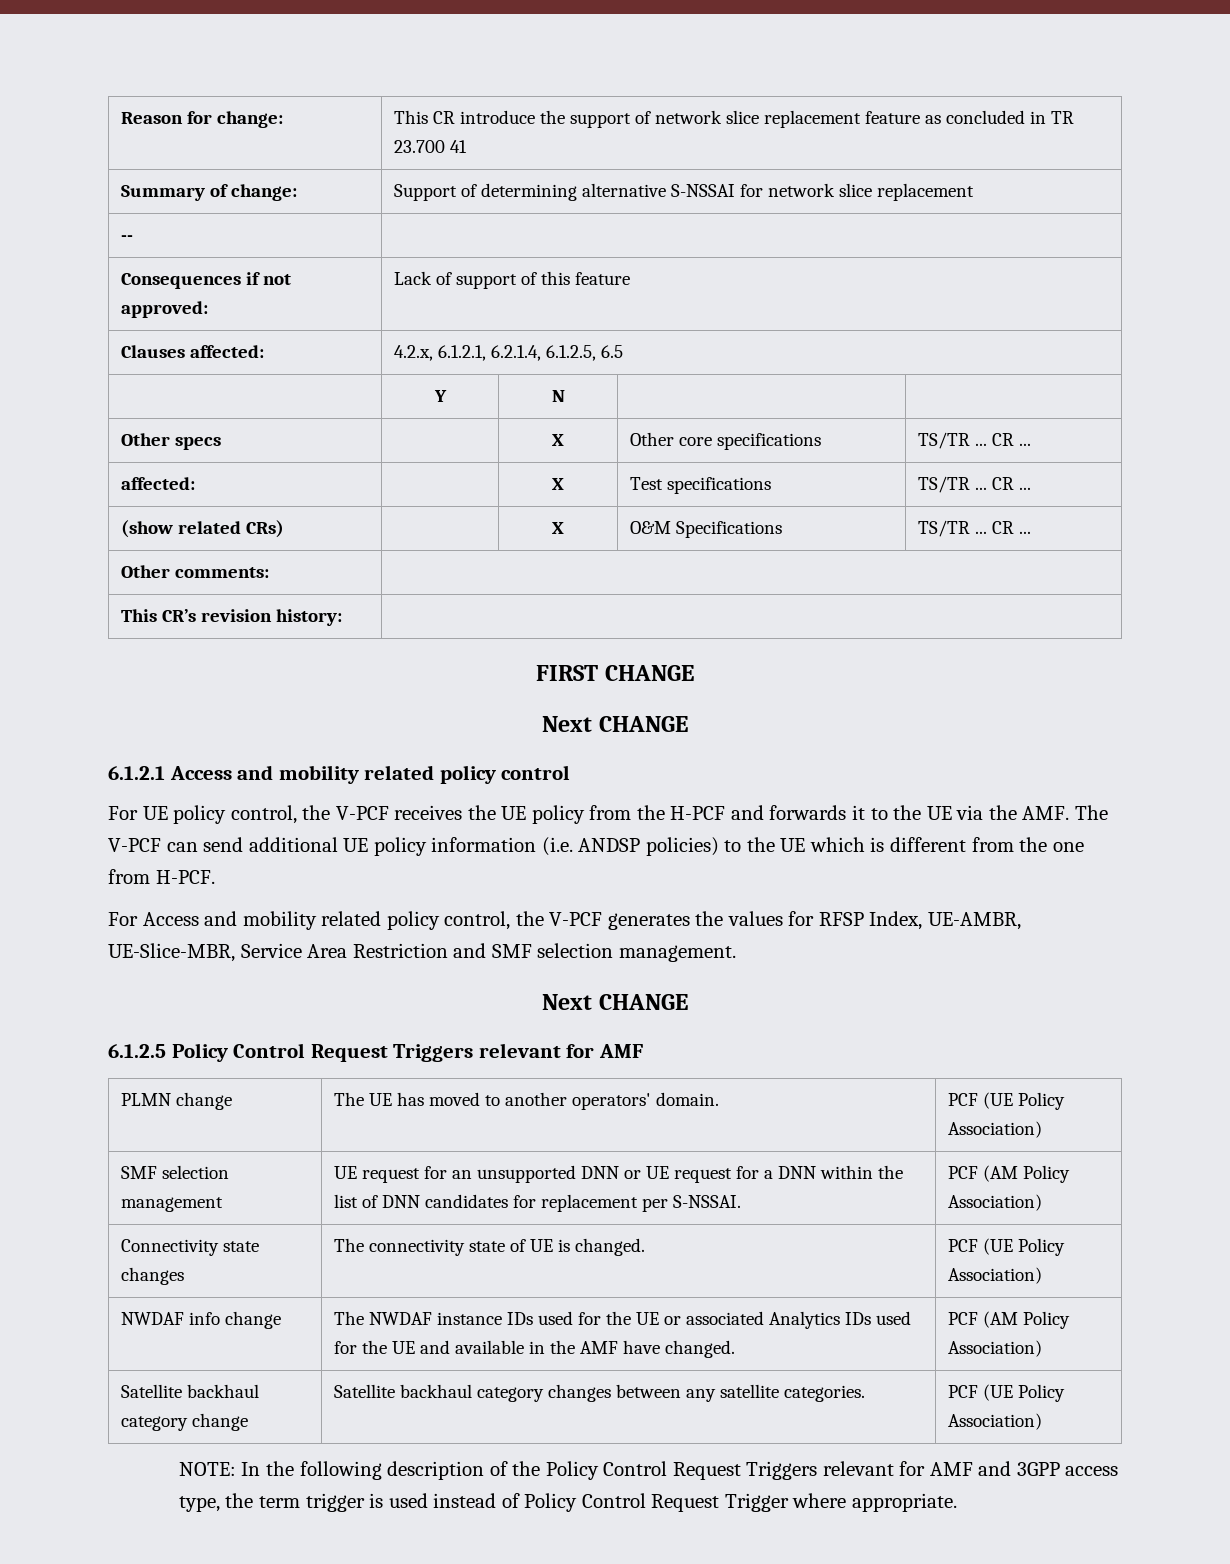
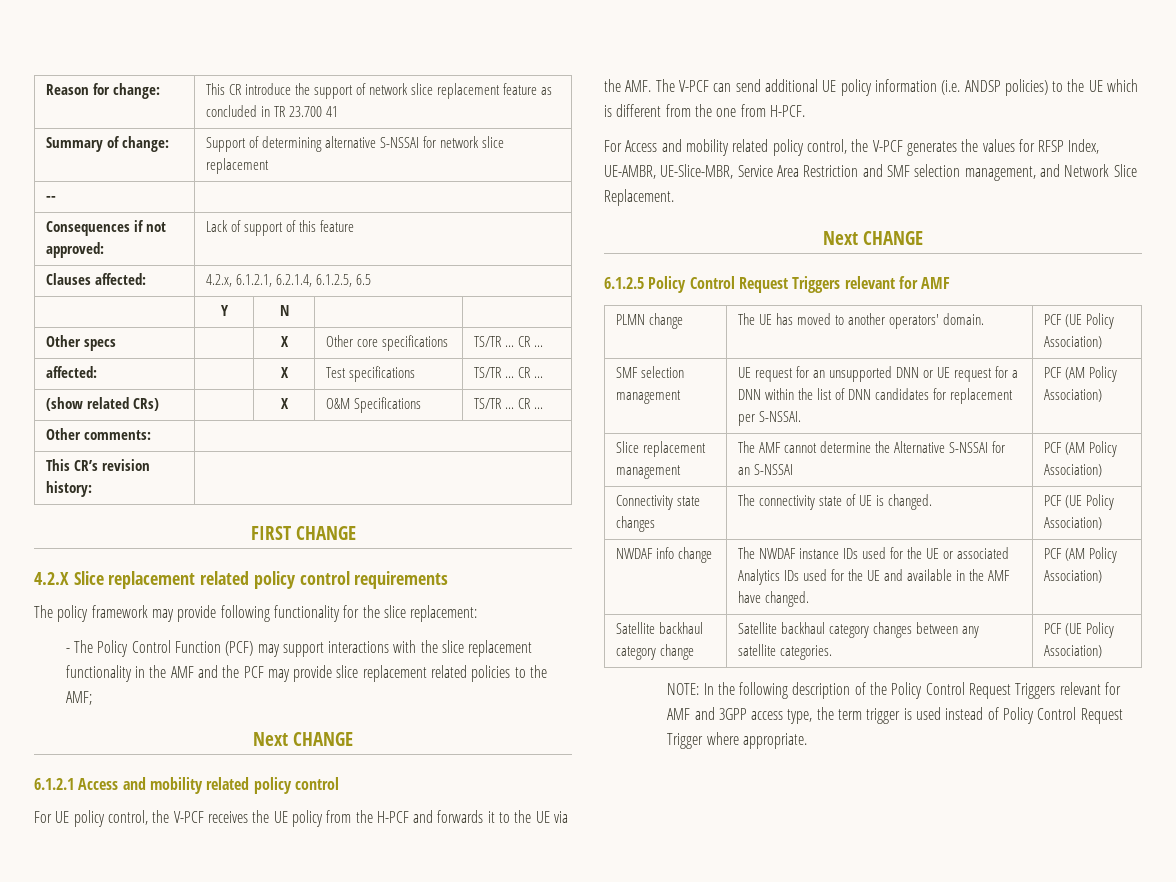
(694, 673) none -> [34,571,449,589] [34,605,478,622] [65,640,533,657] [65,665,548,682] [65,691,92,705] // 4.2.X Slice replacement related policy control requirements // The policy framework may provide following functionality for the slice replacement: // - The Policy Control Function (PCF) may support interactions with the slice replacement functionality in the AMF and the PCF may provide slice replacement related policies to the AMF;
[618,945,736,962] management. -> [964,164,1137,181] [604,189,674,206] management, and Network Slice Replacement.
(1042, 1202) none -> [616,441,707,457] [616,465,682,479] [738,441,1005,453] [738,464,794,475] [1044,441,1118,457] [1044,464,1103,477] // Slice replacement management | The AMF cannot determine the Alternative S-NSSAI for an S-NSSAI | PCF (AM Policy Association)

